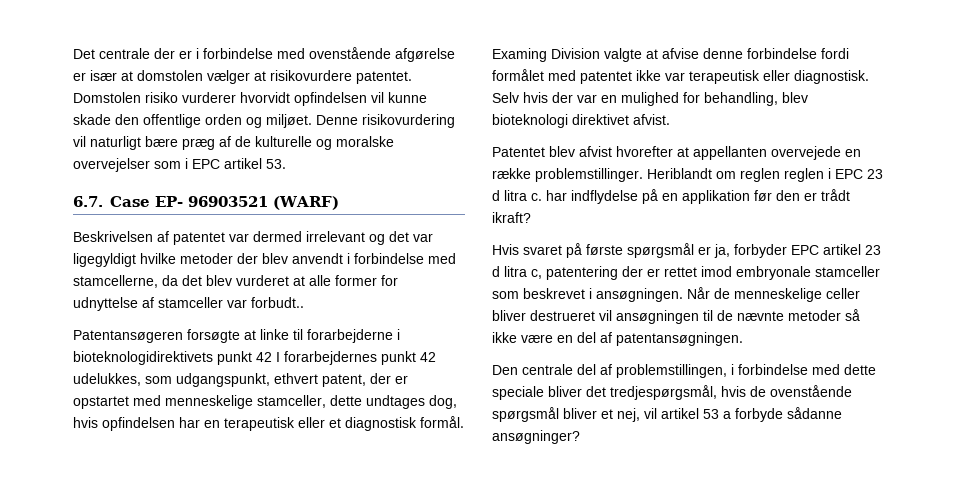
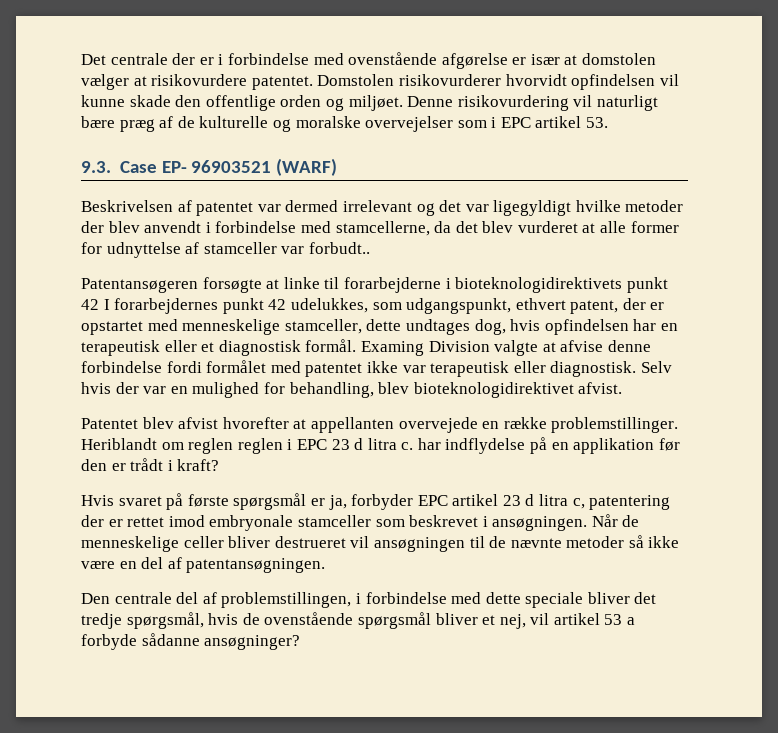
[145,92,236,103] risiko vurderer -> [398,74,501,86] risikovurderer
[73,196,103,207] 6.7. -> [81,161,111,173] 9.3.
[492,114,629,128] bioteknologi direktivet -> [413,382,574,398] bioteknologidirektivet
[492,212,531,223] ikraft? -> [167,459,220,471] i kraft?
[610,385,717,400] tredjespørgsmål, -> [81,612,204,629] tredje spørgsmål,

